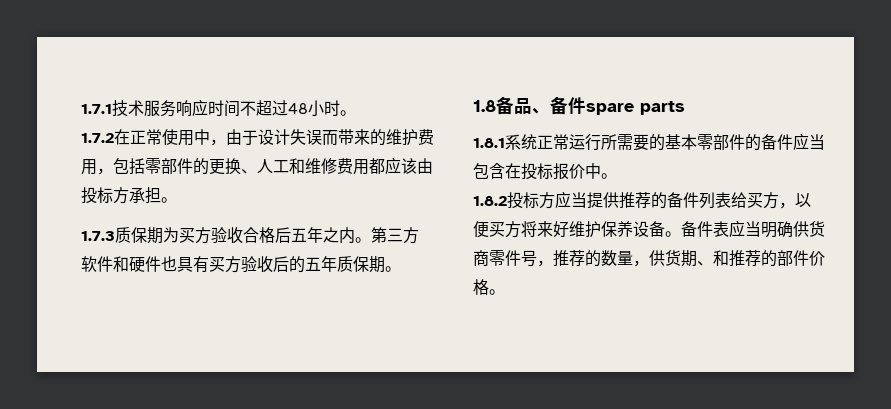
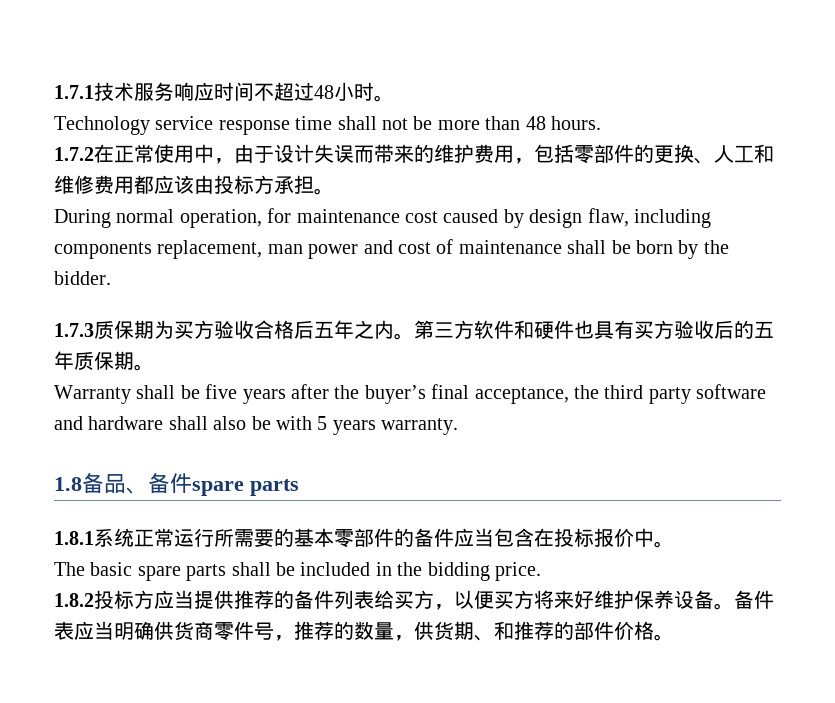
(356, 113) none -> [54,116,601,135] // Technology service response time shall not be more than 48 hours.
(177, 200) none -> [54,208,711,228] [54,239,729,259] [54,271,111,285] // During normal operation, for maintenance cost caused by design flaw, including components replacement, man power and cost of maintenance shall be born by the bidder.
(401, 269) none -> [54,384,767,404] [54,416,459,435] // Warranty shall be five years after the buyer’s final acceptance, the third party software and hardware shall also be with 5 years warranty.
(617, 176) none -> [54,562,541,581] // The basic spare parts shall be included in the bidding price.

